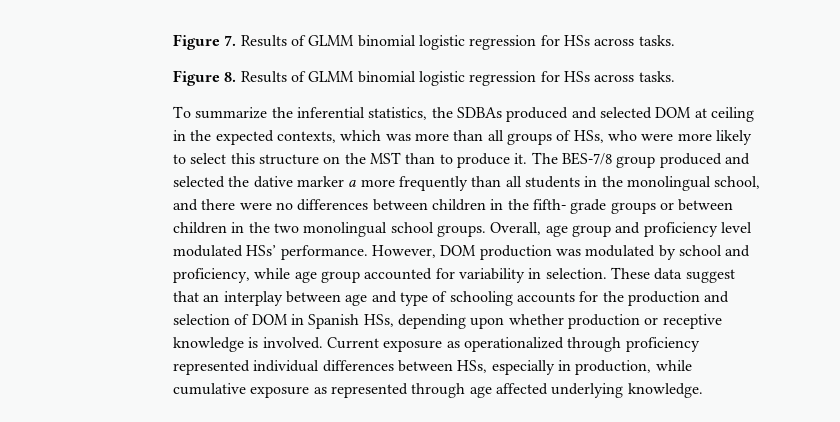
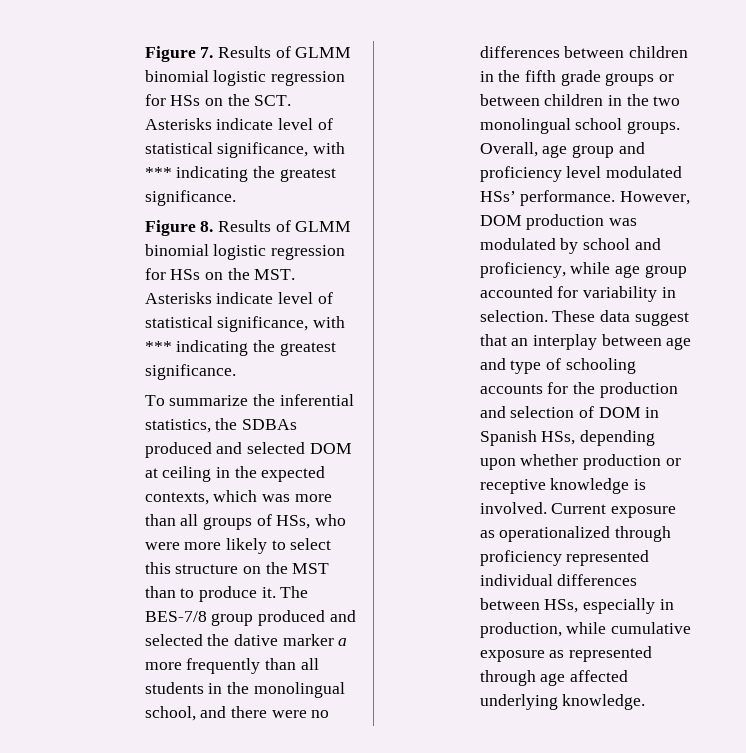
[594,35,675,46] across tasks. -> [204,94,292,106] [144,118,333,130] [144,142,345,158] [144,166,336,182] [144,190,236,206] on the SCT. Asterisks indicate level of statistical significance, with *** indicating the greatest significance.
[594,71,675,82] across tasks. -> [204,268,296,280] [144,292,333,304] [144,316,345,332] [144,340,336,356] [144,364,236,380] on the MST. Asterisks indicate level of statistical significance, with *** indicating the greatest significance.
[533,199,567,210] fifth- -> [524,70,556,82] fifth

